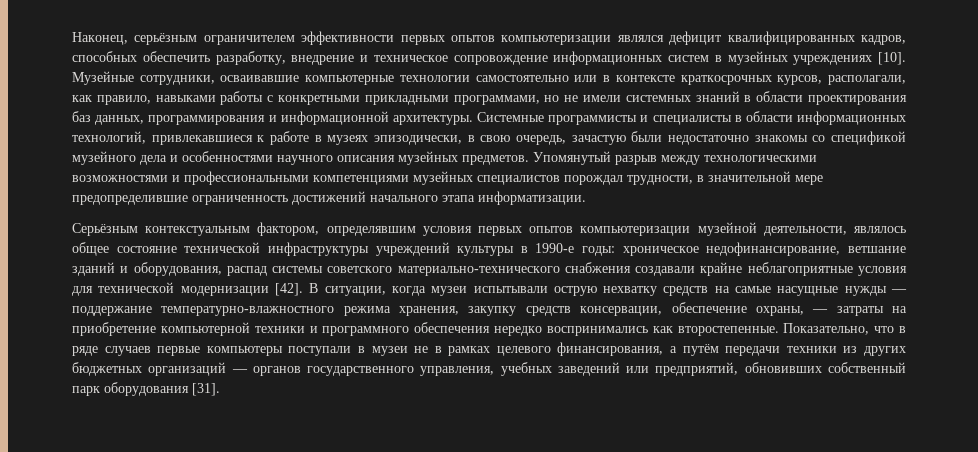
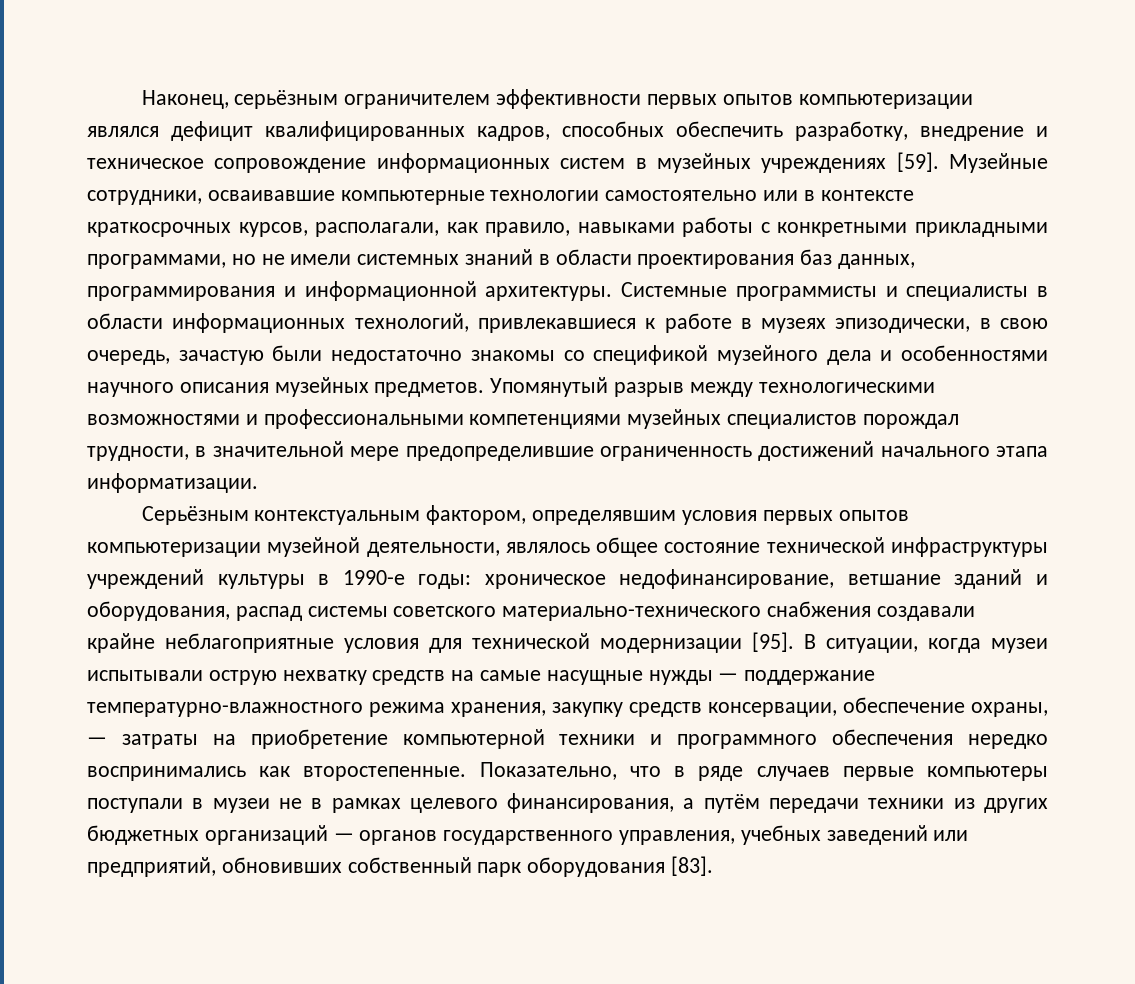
[878,52,906,65] [10]. -> [896,152,939,172] [59].
[274,283,303,296] [42]. -> [752,632,794,652] [95].
[192,383,220,396] [31]. -> [671,856,714,876] [83].

